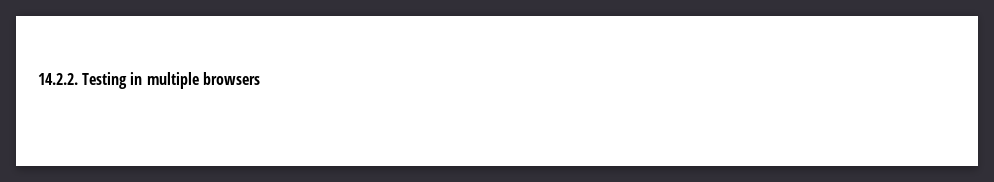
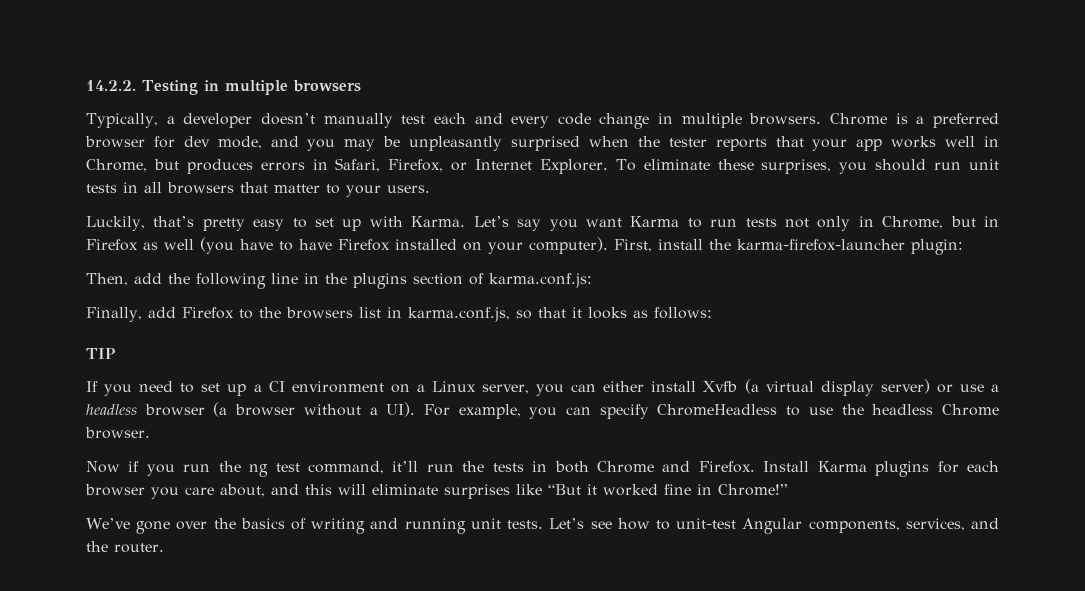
(260, 78) none -> [86,113,1000,129] [85,136,1000,151] [86,158,1000,174] [86,182,430,197] [86,216,999,231] [86,237,963,255] [86,273,592,289] [86,307,712,322] [86,348,115,359] [86,379,1000,396] [86,402,1000,419] [85,427,150,439] [86,461,1000,477] [85,484,787,499] [86,518,999,534] [86,541,164,553] // Typically, a developer doesn’t manually test each and every code change in multiple browsers. Chrome is a preferred browser for dev mode, and you may be unpleasantly surprised when the tester reports that your app works well in Chrome, but produces errors in Safari, Firefox, or Internet Explorer. To eliminate these surprises, you should run unit tests in all browsers that matter to your users. // Luckily, that’s pretty easy to set up with Karma. Let’s say you want Karma to run tests not only in Chrome, but in Firefox as well (you have to have Firefox installed on your computer). First, install the karma-firefox-launcher plugin: // Then, add the following line in the plugins section of karma.conf.js: // Finally, add Firefox to the browsers list in karma.conf.js, so that it looks as follows: // TIP // If you need to set up a CI environment on a Linux server, you can either install Xvfb (a virtual display server) or use a headless browser (a browser without a UI). For example, you can specify ChromeHeadless to use the headless Chrome browser. // Now if you run the ng test command, it’ll run the tests in both Chrome and Firefox. Install Karma plugins for each browser you care about, and this will eliminate surprises like “But it worked fine in Chrome!” // We’ve gone over the basics of writing and running unit tests. Let’s see how to unit-test Angular components, services, and the router.

